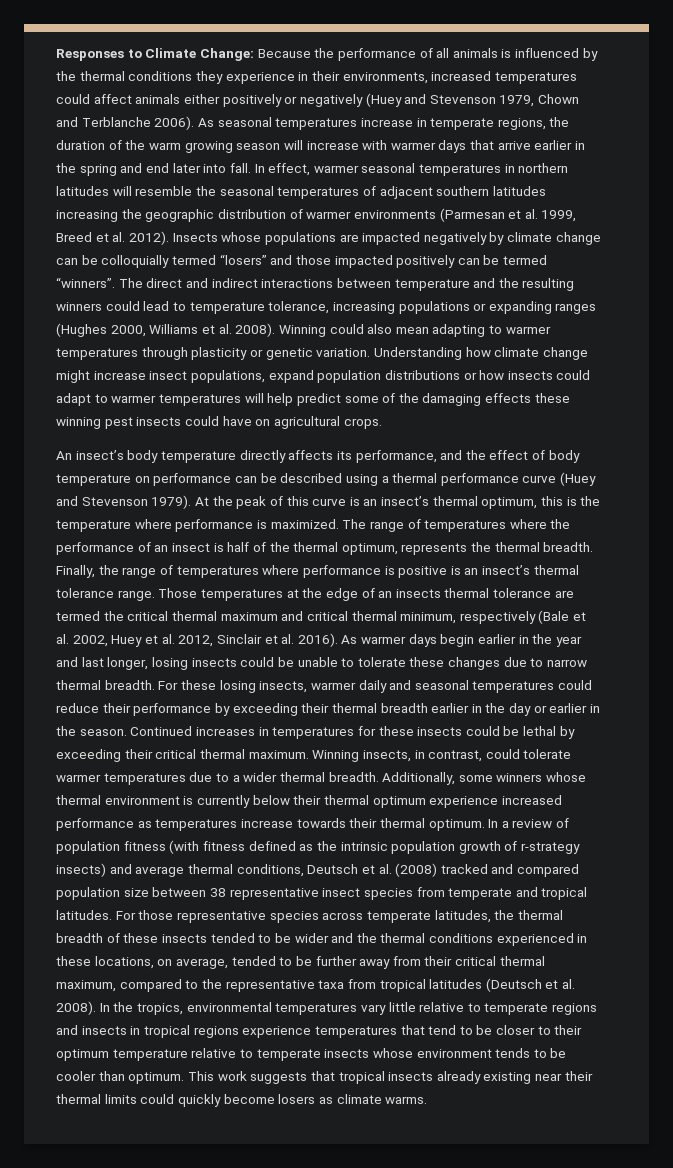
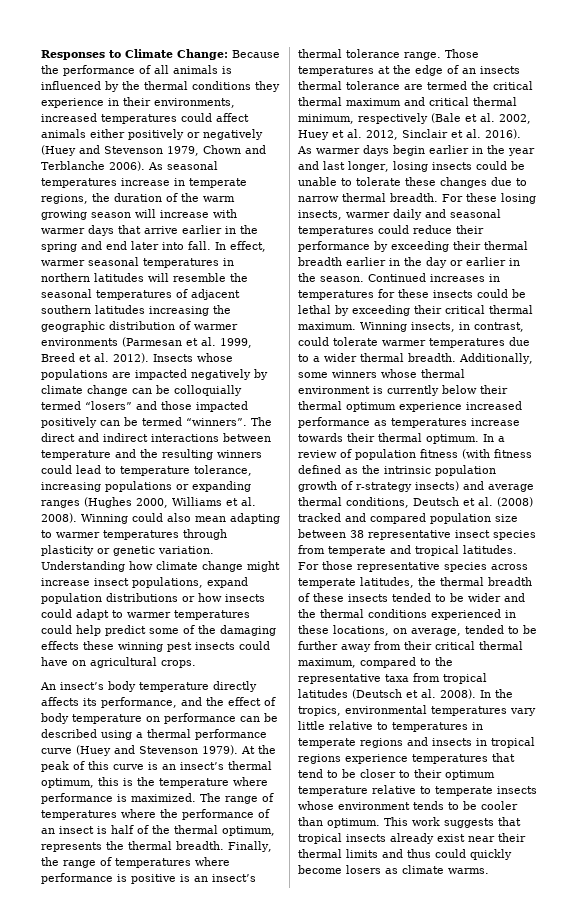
[244,393,264,403] will -> [41,625,72,634] could
(481, 1007) none -> [392,722,483,732] temperatures in
[483,1072,532,1084] existing -> [437,834,465,842] exist
(137, 1099) none -> [382,849,431,858] and thus

